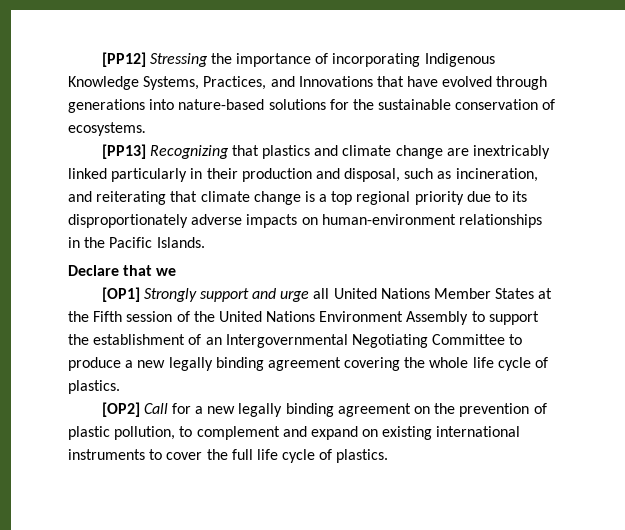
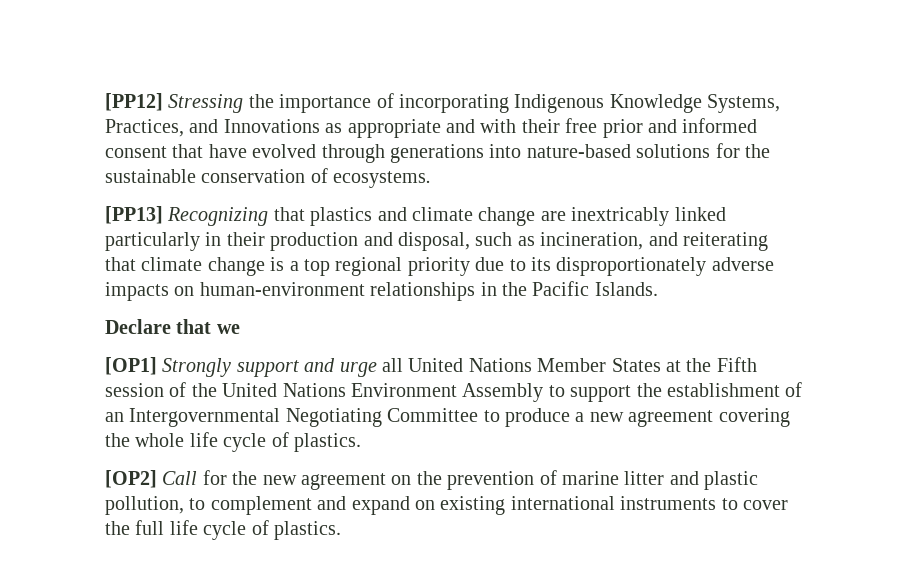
(373, 81) none -> [325,118,758,138] [105,146,167,158] as appropriate and with their free prior and informed consent
[168,357,264,371] legally binding -> (624, 417) none
[195,403,334,417] a new legally binding -> [232,471,297,485] the new
(547, 408) none -> [561,471,699,485] marine litter and

